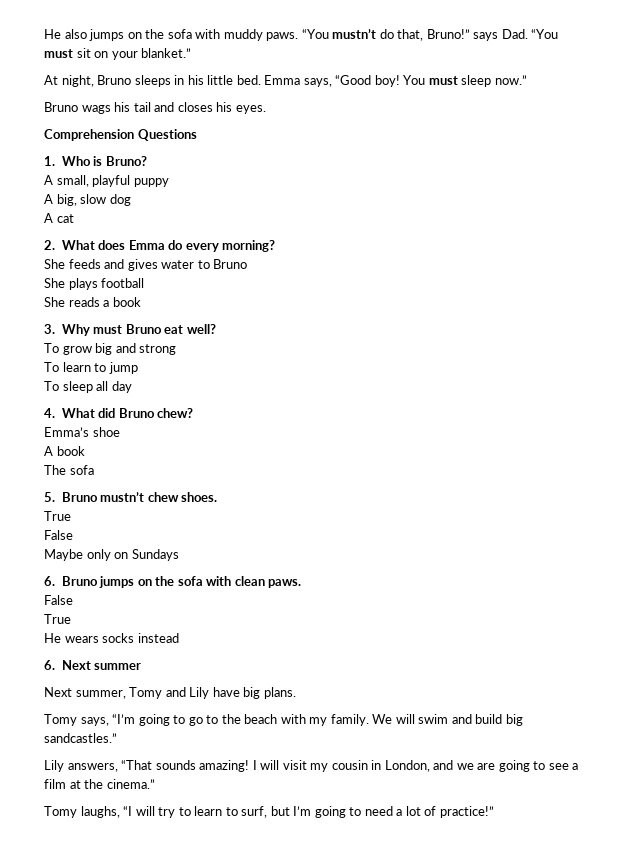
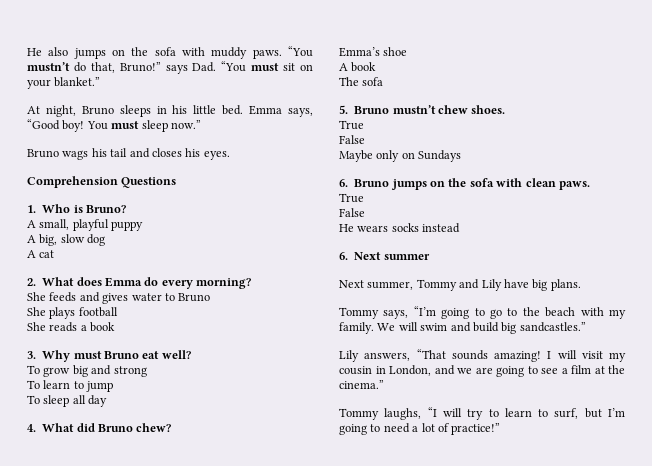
[44,595,73,605] [44,614,71,624] // False // True -> [339,193,364,203] [339,208,365,217] // True // False
[129,687,163,699] Tomy -> [416,279,457,291] Tommy
[44,714,77,726] Tomy -> [339,307,379,319] Tommy
[44,806,77,818] Tomy -> [339,408,379,420] Tommy

